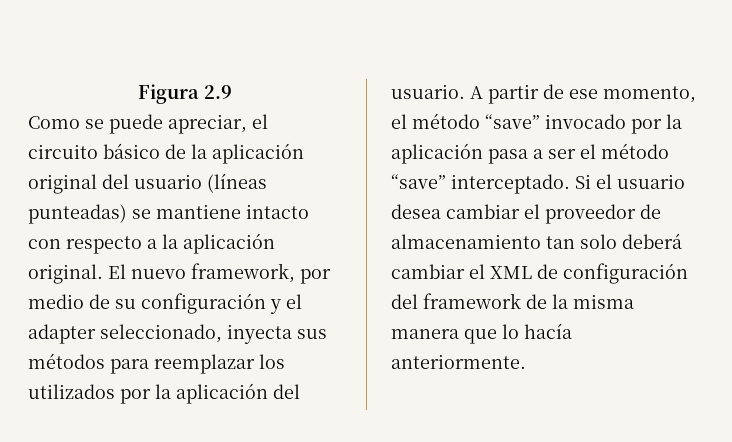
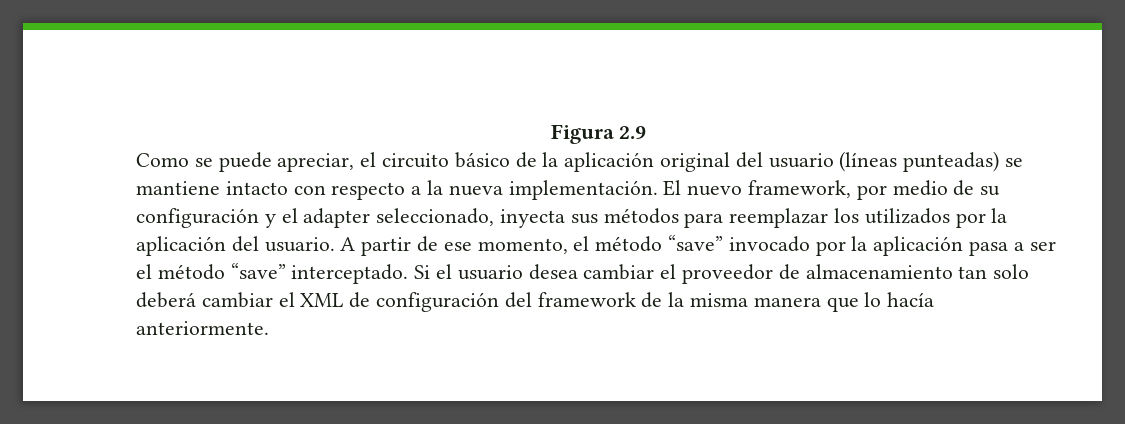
[183,233,275,254] [28,264,103,284] aplicación original. -> [448,180,658,200] nueva implementación.

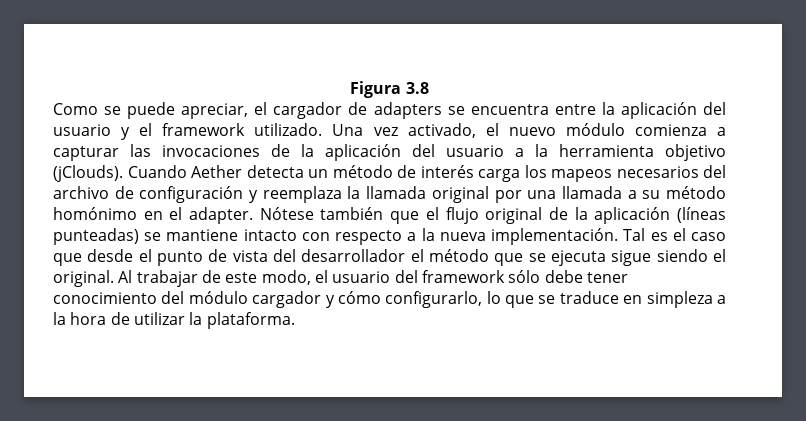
[619,126,647,139] 2.9 -> [405,82,429,94] 3.8
[382,152,834,172] circuito básico de la aplicación original del usuario -> [273,102,727,119] [53,123,726,140] [53,144,726,161] [53,165,726,182] [53,186,727,203] [53,207,671,224] cargador de adapters se encuentra entre la aplicación del usuario y el framework utilizado. Una vez activado, el nuevo módulo comienza a capturar las invocaciones de la aplicación del usuario a la herramienta objetivo (jClouds). Cuando Aether detecta un método de interés carga los mapeos necesarios del archivo de configuración y reemplaza la llamada original por una llamada a su método homónimo en el adapter. Nótese también que el flujo original de la aplicación
[663,180,1001,200] [136,208,1008,228] [136,235,1056,256] [136,263,1030,284] [136,292,935,312] [136,321,269,335] El nuevo framework, por medio de su configuración y el adapter seleccionado, inyecta sus métodos para reemplazar los utilizados por la aplicación del usuario. A partir de ese momento, el método “save” invocado por la aplicación pasa a ser el método “save” interceptado. Si el usuario desea cambiar el proveedor de almacenamiento tan solo deberá cambiar el XML de configuración del framework de la misma manera que lo hacía anteriormente. -> [623,228,726,241] [53,249,727,266] [53,270,628,287] [53,291,727,308] [53,312,295,329] Tal es el caso que desde el punto de vista del desarrollador el método que se ejecuta sigue siendo el original. Al trabajar de este modo, el usuario del framework sólo debe tener conocimiento del módulo cargador y cómo configurarlo, lo que se traduce en simpleza a la hora de utilizar la plataforma.

